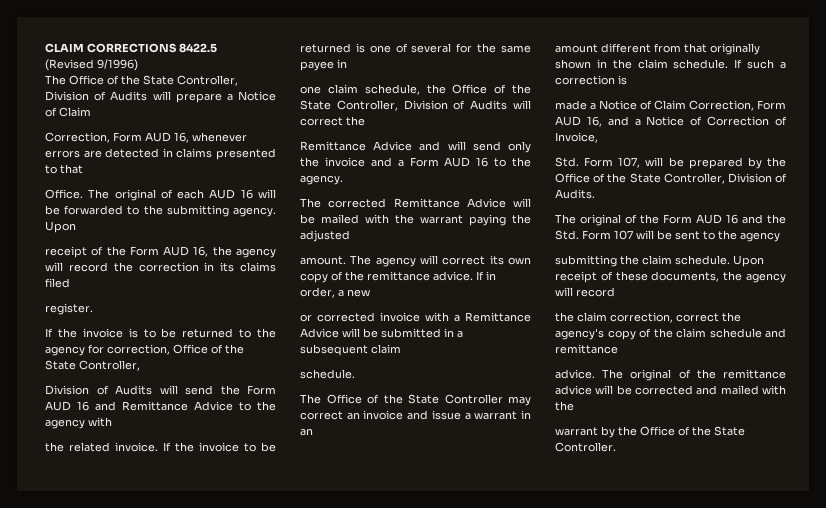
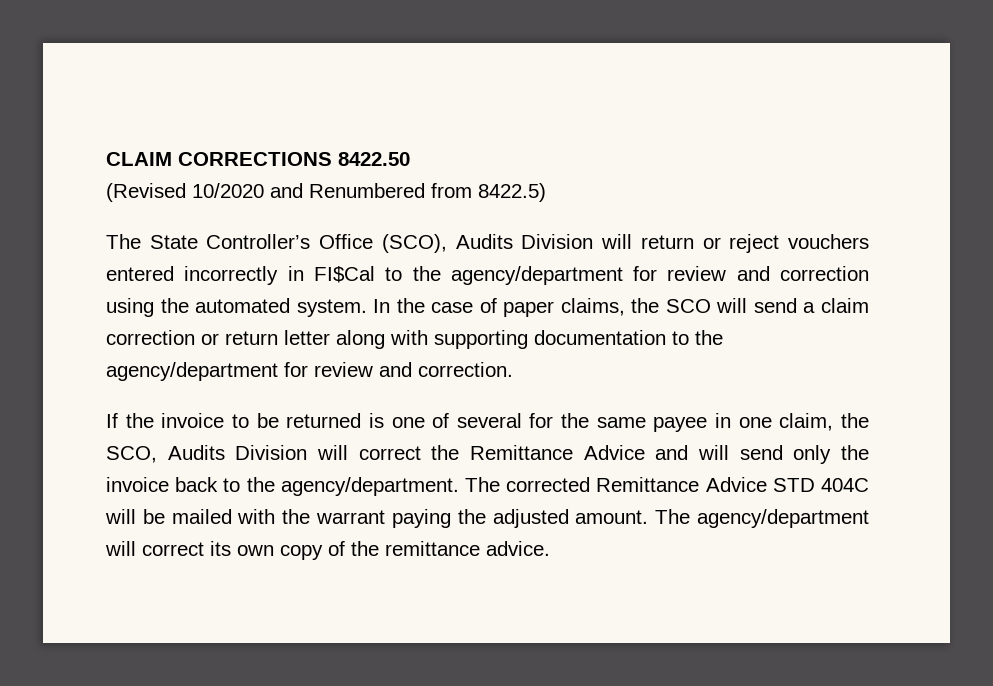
[179,43,217,53] 8422.5 -> [338,152,410,166] 8422.50
[97,59,138,71] [45,75,238,86] [45,91,276,103] [45,107,91,117] [45,132,247,143] [45,148,276,160] [45,164,83,174] [45,189,276,201] [45,205,276,217] [45,221,76,233] [45,246,276,258] [45,262,276,272] [45,278,70,288] [45,303,93,315] [45,328,276,338] [45,344,244,356] [45,360,140,371] [45,385,276,395] [45,401,276,411] [45,417,112,429] [45,442,158,452] 9/1996) // The Office of the State Controller, Division of Audits will prepare a Notice of Claim // Correction, Form AUD 16, whenever errors are detected in claims presented to that // Office. The original of each AUD 16 will be forwarded to the submitting agency. Upon // receipt of the Form AUD 16, the agency will record the correction in its claims filed // register. // If the invoice is to be returned to the agency for correction, Office of the State Controller, // Division of Audits will send the Form AUD 16 and Remittance Advice to the agency with // the related invoice. -> [192,183,546,202] [106,234,870,253] [106,266,869,285] [106,298,869,317] [106,330,723,349] [106,362,513,381] 10/2020 and Renumbered from 8422.5) // The State Controller’s Office (SCO), Audits Division will return or reject vouchers entered incorrectly in FI$Cal to the agency/department for review and correction using the automated system. In the case of paper claims, the SCO will send a claim correction or return letter along with supporting documentation to the agency/department for review and correction. //
[300,84,531,95] [300,100,508,111] // one claim schedule, the Office of the State Controller, Division of Audits -> [738,413,869,431] [106,445,308,463] one claim, the SCO, Audits Division
(365, 121) // -> (460, 452) none
[370,157,531,167] [300,175,343,185] and a Form AUD 16 to the agency. // -> [175,477,459,496] back to the agency/department.
(506, 203) none -> [772,478,869,492] STD 404C
(350, 236) // -> (569, 518) none
[375,257,416,267] agency -> [697,509,870,528] agency/department
[476,271,496,280] [300,287,370,298] [300,312,531,322] [300,328,463,338] [300,344,401,356] [300,369,355,379] [300,394,531,406] [300,410,531,420] [300,428,313,436] [555,43,760,55] [555,59,786,69] [555,75,627,85] [555,100,786,111] [555,116,787,127] [555,132,598,143] [555,157,786,169] [555,173,787,184] [555,189,595,199] [555,214,786,226] [555,230,780,242] [555,255,764,267] [555,271,786,283] [555,287,615,297] [555,312,741,323] [555,328,786,340] [555,344,618,354] [555,369,786,381] [555,385,786,395] [555,401,574,411] [555,426,745,438] [555,442,616,452] If in order, a new // or corrected invoice with a Remittance Advice will be submitted in a subsequent claim // schedule. // The Office of the State Controller may correct an invoice and issue a warrant in an // amount different from that originally shown in the claim schedule. If such a correction is // made a Notice of Claim Correction, Form AUD 16, and a Notice of Correction of Invoice, // Std. Form 107, will be prepared by the Office of the State Controller, Division of Audits. // The original of the Form AUD 16 and the Std. Form 107 will be sent to the agency // submitting the claim schedule. Upon receipt of these documents, the agency will record // the claim correction, correct the agency's copy of the claim schedule and remittance // advice. The original of the remittance advice will be corrected and mailed with the // warrant by the Office of the State Controller. -> (550, 548) none

